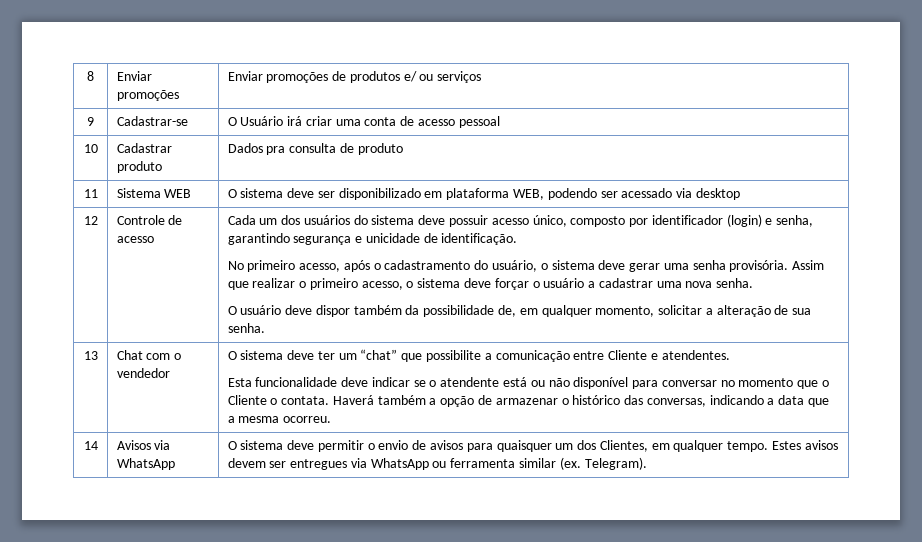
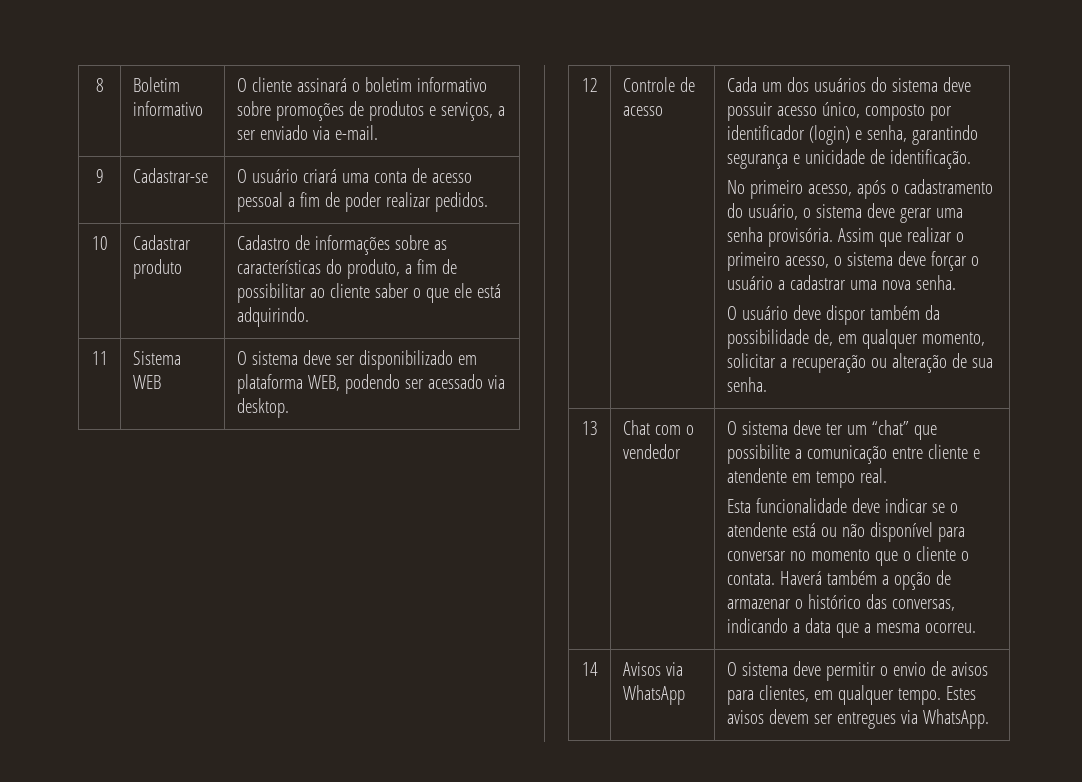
[116,71,152,81] [116,90,179,101] [227,71,482,83] Enviar promoções | Enviar promoções de produtos e/ ou serviços -> [132,77,180,92] [132,101,203,116] [236,77,487,92] [236,101,505,121] [236,125,378,140] Boletim informativo | O cliente assinará o boletim informativo sobre promoções de produtos e serviços, a ser enviado via e-mail.
[240,116,332,126] Usuário irá criar -> [251,169,337,183] usuário criará
[83,144,98,153] [116,143,172,153] [116,161,162,173] [227,143,403,155] // 10 | Cadastrar produto | Dados pra consulta de produto -> [287,192,488,212] [91,236,108,250] [132,235,191,250] [132,259,182,279] [236,235,447,255] [236,259,457,279] [236,283,501,303] [236,307,309,327] a fim de poder realizar pedidos. // 10 | Cadastrar produto | Cadastro de informações sobre as características do produto, a fim de possibilitar ao cliente saber o que ele está adquirindo.
[695,188,740,200] desktop -> [236,398,289,418] desktop.
(713, 311) none -> [791,354,887,373] recuperação ou
[608,350,730,360] Cliente e atendentes. -> [927,444,980,459] [726,468,887,488] cliente e atendente em tempo real.
[227,395,267,405] Cliente -> [915,546,956,561] cliente
[496,440,648,452] quaisquer um dos Clientes, -> [758,685,809,702] clientes,
[370,457,647,470] WhatsApp ou ferramenta similar (ex. Telegram). -> [922,709,989,729] WhatsApp.

